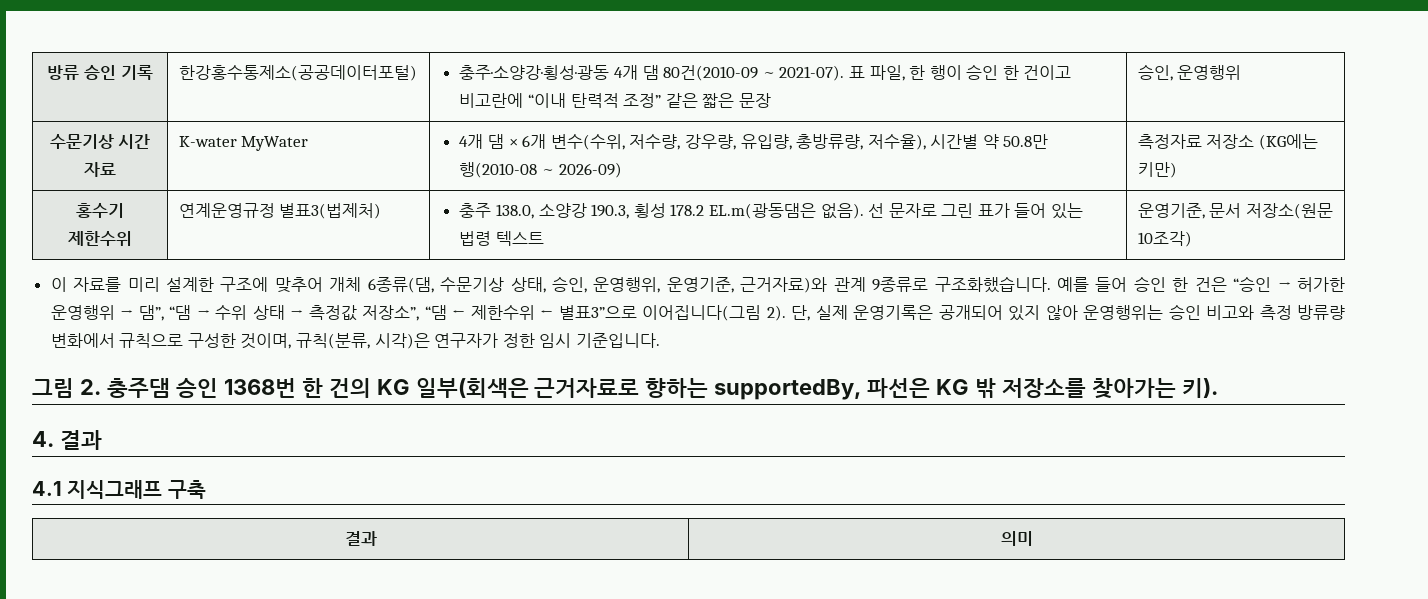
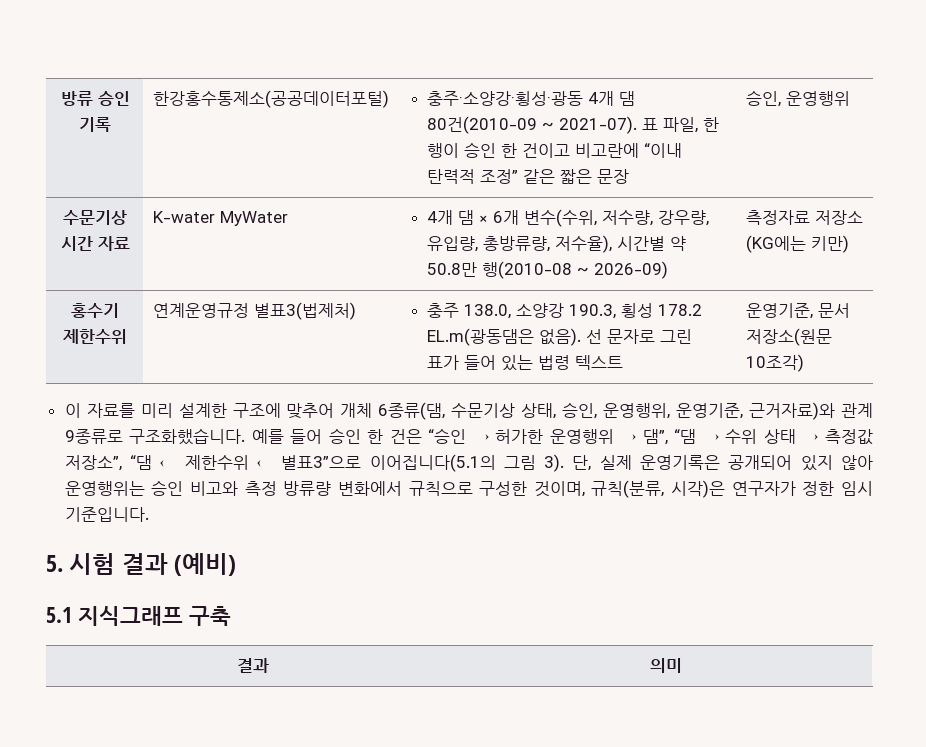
[642,305,786,321] 이어집니다(그림 2). -> [369,454,565,472] 이어집니다(5.1의 그림 3).
[32,378,1218,400] [32,430,102,450] [32,481,62,496] 그림 2. 충주댐 승인 1368번 한 건의 KG 일부(회색은 근거자료로 향하는 supportedBy, 파선은 KG 밖 저장소를 찾아가는 키). // 4. 결과 // 4.1 -> [46,553,237,576] [46,607,72,623] 5. 시험 결과 (예비) // 5.1

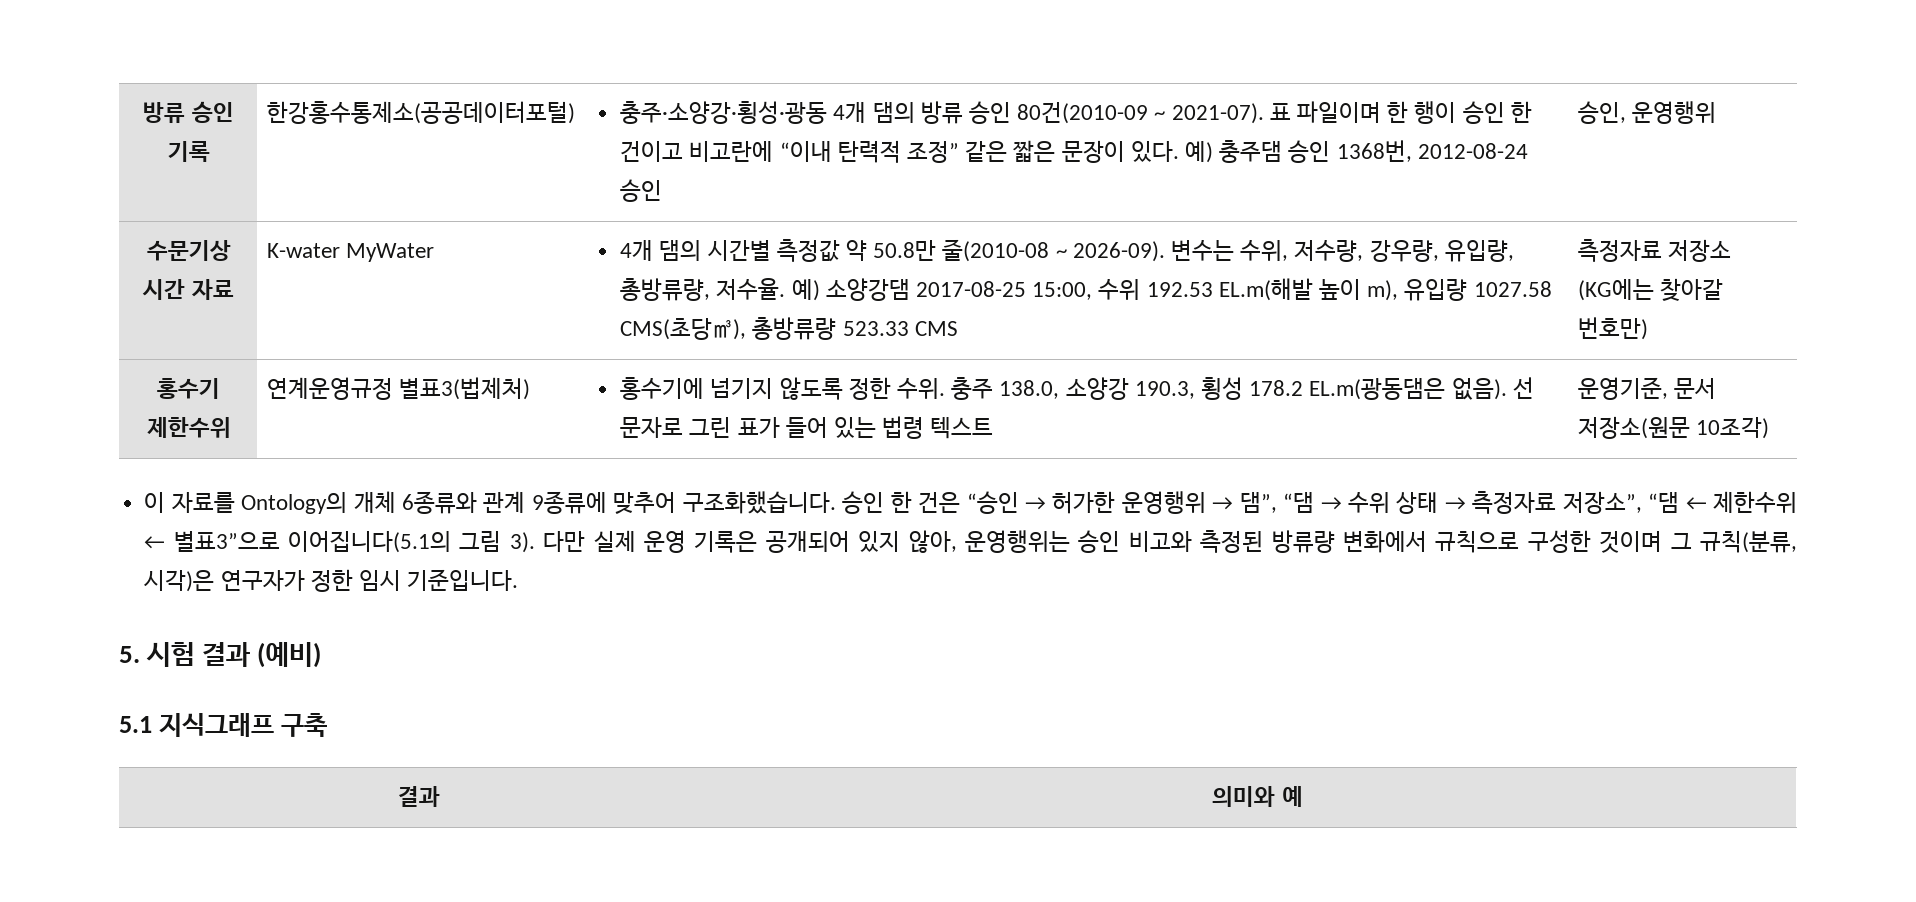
[619,91,636,106] 댐 -> [872,101,1011,124] 댐의 방류 승인
[663,117,699,133] 파일, -> [1296,101,1381,123] 파일이며
[597,169,630,184] 문장 -> [1061,140,1528,163] [620,179,663,202] 문장이 있다. 예) 충주댐 승인 1368번, 2012-08-24 승인
[458,209,710,227] [427,235,687,253] [427,261,669,279] 댐 × 6개 변수(수위, 저수량, 강우량, 유입량, 총방류량, 저수율), 시간별 약 50.8만 행(2010-08 ~ 2026-09) -> [659,239,1514,262] [620,278,1552,301] [620,317,958,340] 댐의 시간별 측정값 약 50.8만 줄(2010-08 ~ 2026-09). 변수는 수위, 저수량, 강우량, 유입량, 총방류량, 저수율. 예) 소양강댐 2017-08-25 15:00, 수위 192.53 EL.m(해발 높이 m), 유입량 1027.58 CMS(초당㎥), 총방류량 523.33 CMS
[810,235,849,253] 키만) -> [1660,278,1724,301] [1577,317,1648,340] 찾아갈 번호만)
(356, 311) none -> [620,377,945,400] 홍수기에 넘기지 않도록 정한 수위.
[140,402,874,420] [64,428,323,445] 미리 설계한 구조에 맞추어 개체 6종류(댐, 수문기상 상태, 승인, 운영행위, 운영기준, 근거자료)와 관계 9종류로 구조화했습니다. 예를 들어 -> [241,491,836,514] Ontology의 개체 6종류와 관계 9종류에 맞추어 구조화했습니다.
[824,429,873,445] 측정값 -> [1472,491,1557,514] 측정자료
[572,455,721,471] 단, 실제 운영기록은 -> [543,530,758,553] 다만 실제 운영 기록은
[840,455,873,470] 않아 -> [908,530,957,553] 않아,
[244,481,277,496] 측정 -> [1200,530,1264,553] 측정된
[533,481,585,497] 것이며, -> [1599,531,1692,553] 것이며 그
[650,658,682,673] 의미 -> [1212,786,1303,807] 의미와 예

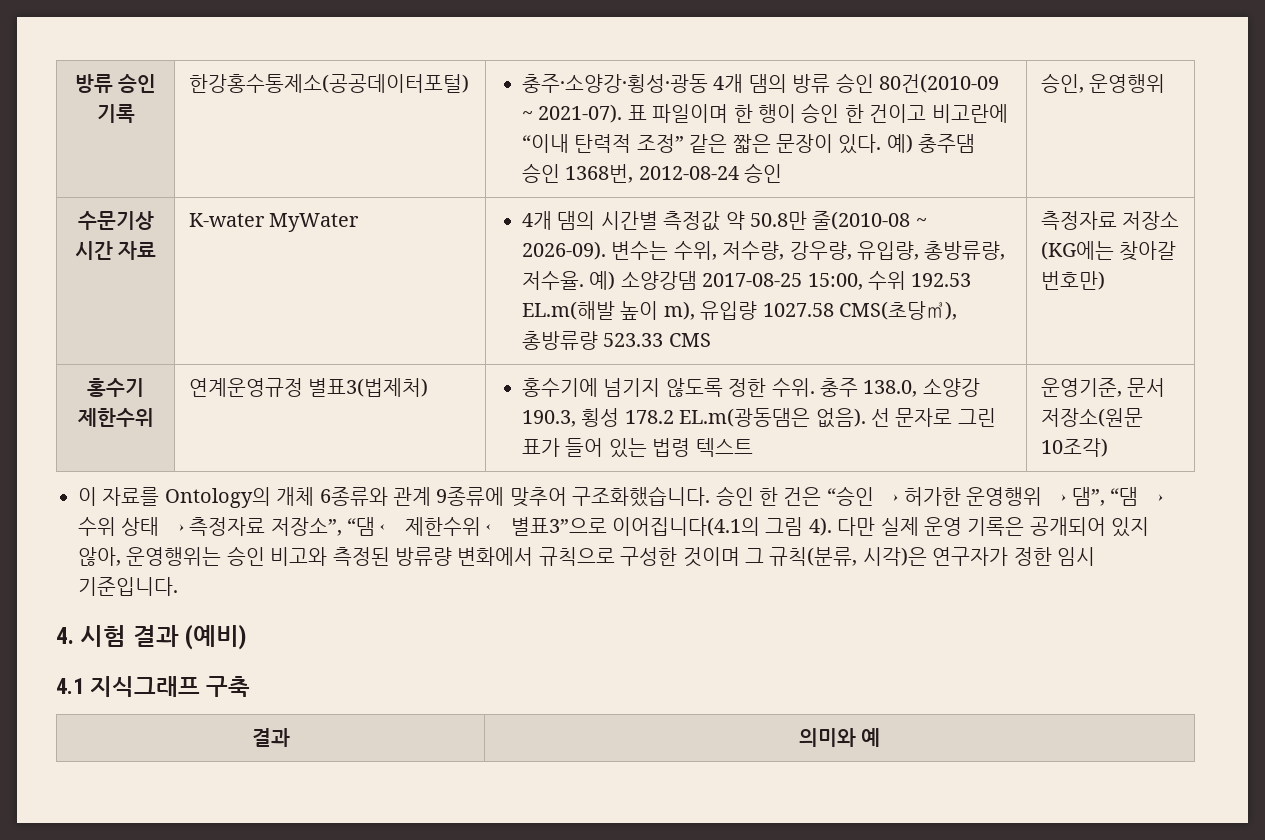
[288,531,535,553] 이어집니다(5.1의 그림 3). -> [611,517,832,536] 이어집니다(4.1의 그림 4).
[119,646,140,663] 5. -> [56,627,74,644] 4.
[119,716,152,733] 5.1 -> [56,678,84,694] 4.1

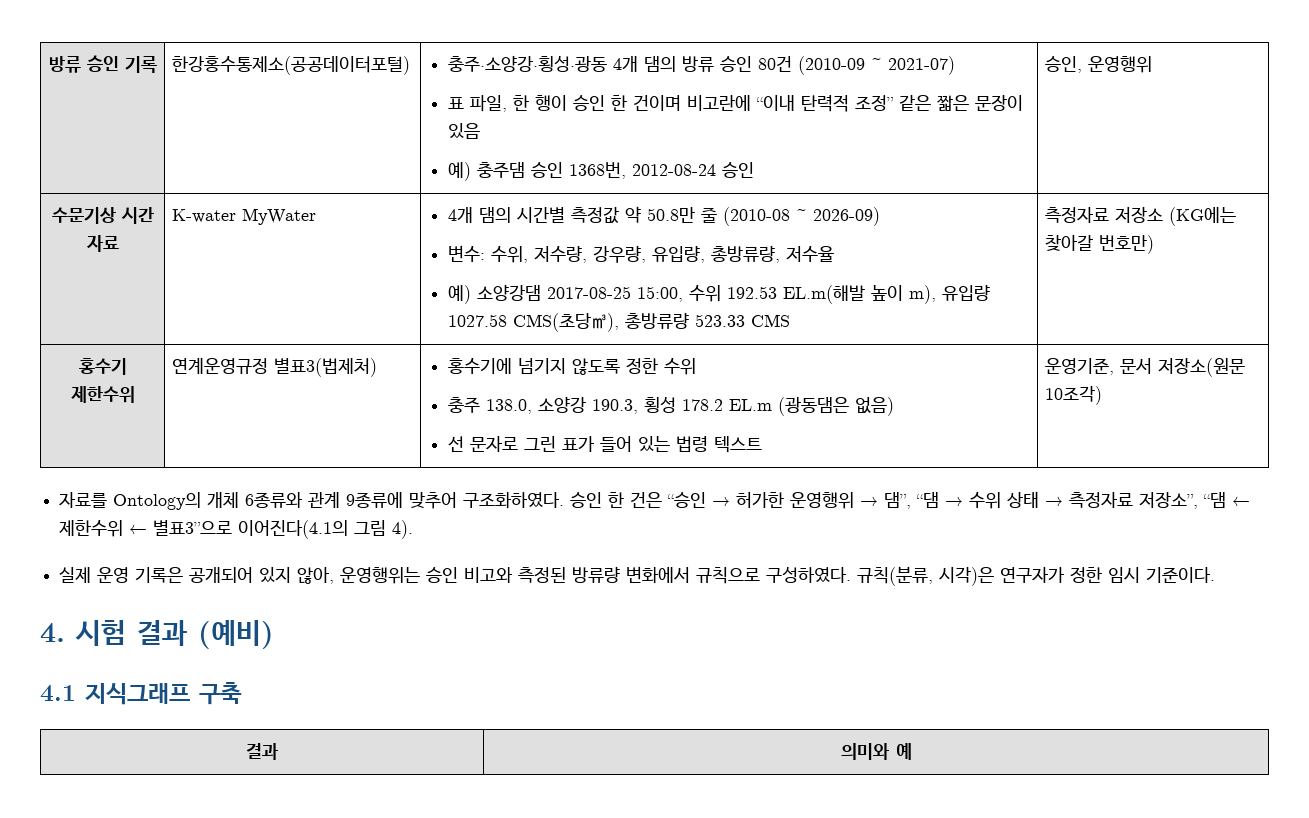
[878,74,999,93] [521,104,729,123] 80건(2010-09 ~ 2021-07). 표 파일이며 -> [757,56,955,75] [447,95,507,112] 80건 (2010-09 ~ 2021-07) // 표 파일,
[869,104,927,123] 건이고 -> [632,95,681,111] 건이며
[838,134,882,154] 있다. -> [447,123,480,139] 있음 //
[812,211,927,230] [521,241,669,260] 줄(2010-08 ~ 2026-09). 변수는 -> [700,207,880,226] [447,245,485,262] 줄 (2010-08 ~ 2026-09) // 변수:
[521,271,584,290] 저수율. -> [785,246,834,262] 저수율 //
[771,378,815,397] 수위. -> [663,358,696,375] 수위 //
[679,408,866,428] EL.m(광동댐은 없음). -> [728,397,894,416] EL.m (광동댐은 없음) //
[78,487,97,506] 이 -> (1103, 395) none
[572,486,711,507] 구조화했습니다. -> [463,491,565,509] 구조화하였다.
[611,517,760,536] 이어집니다(4.1의 -> [238,520,349,539] 이어진다(4.1의
[837,517,876,536] 다만 -> (414, 529) //
[620,547,764,567] 구성한 것이며 그 -> [766,567,852,583] 구성하였다.
[78,577,178,596] 기준입니다. -> [1146,567,1216,583] 기준이다.

